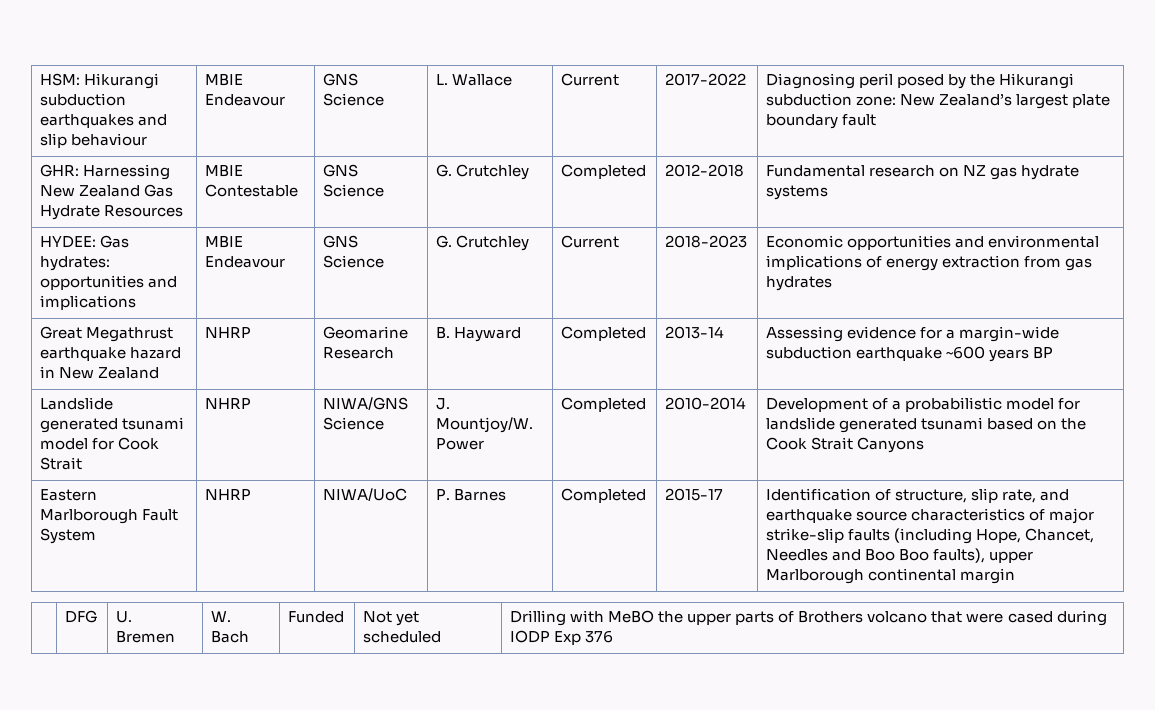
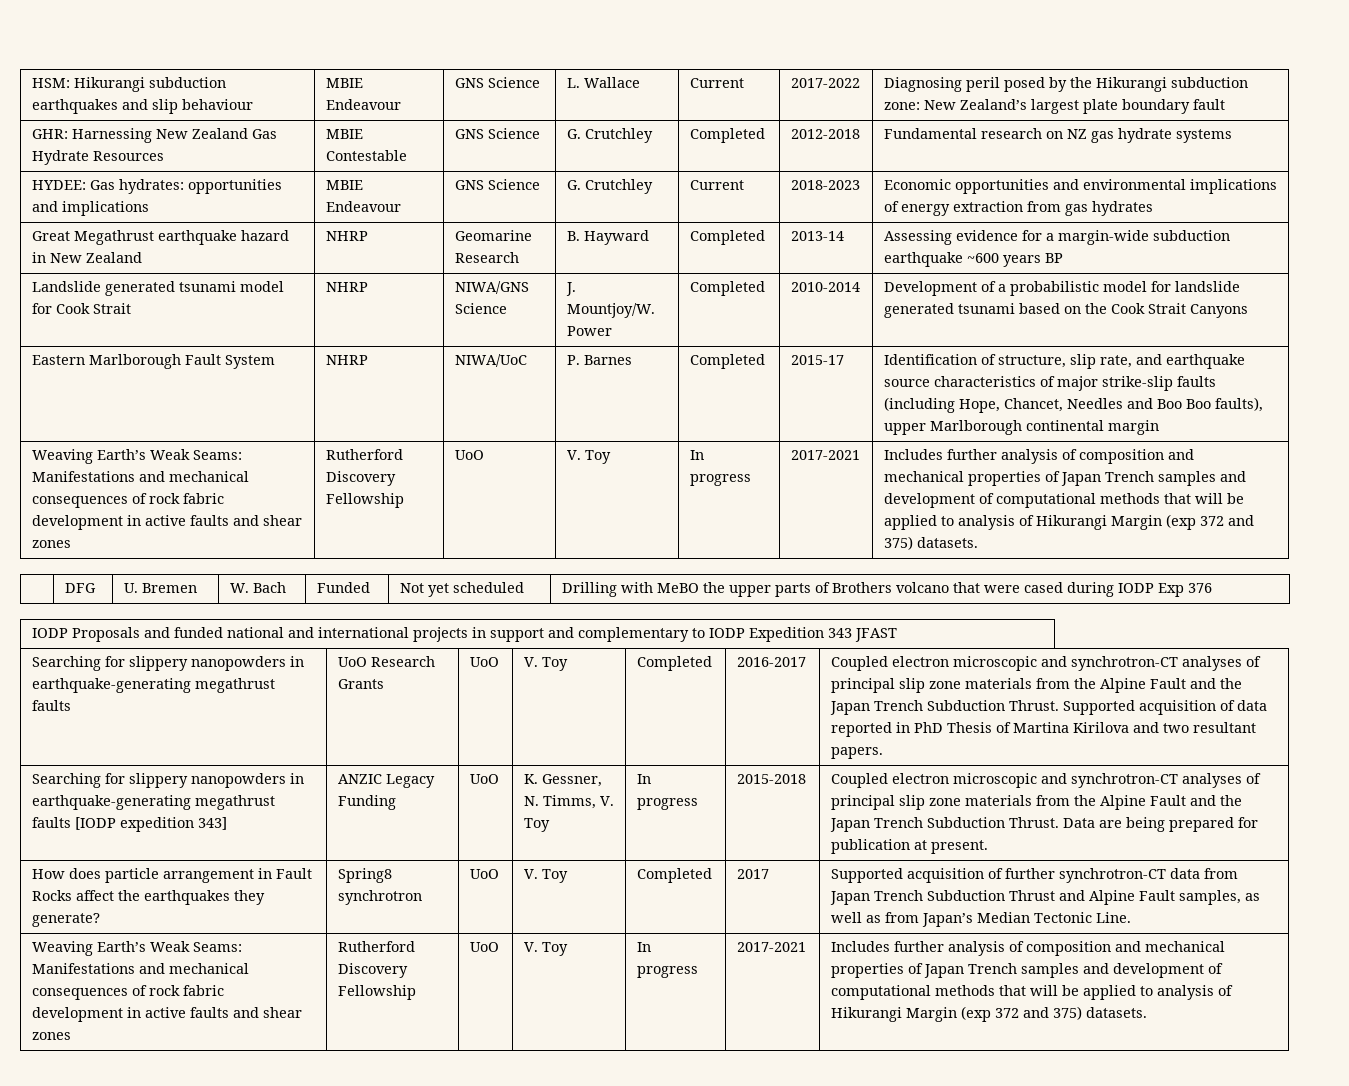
(1016, 576) none -> [31,449,242,464] [31,471,249,482] [31,493,224,508] [31,515,302,530] [31,540,71,548] [325,449,403,460] [325,471,396,486] [325,493,404,508] [454,450,484,460] [566,450,611,464] [689,450,704,460] [689,474,751,486] [790,450,860,460] [883,449,1194,464] [883,471,1246,486] [883,493,1244,508] [883,514,1254,530] [883,536,978,550] // Weaving Earth’s Weak Seams: Manifestations and mechanical consequences of rock fabric development in active faults and shear zones | Rutherford Discovery Fellowship | UoO | V. Toy | In progress | 2017-2021 | Includes further analysis of composition and mechanical properties of Japan Trench samples and development of computational methods that will be applied to analysis of Hikurangi Margin (exp 372 and 375) datasets.
(614, 636) none -> [31,627,897,642] [31,656,304,671] [31,678,275,693] [31,700,71,711] [337,656,435,667] [337,679,384,689] [469,657,499,667] [523,657,568,671] [636,656,712,671] [736,657,806,667] [830,656,1261,671] [830,678,1242,693] [829,700,1267,715] [830,722,1256,737] [830,747,883,759] [31,773,304,788] [31,795,275,810] [31,817,227,832] [337,774,435,788] [337,795,396,810] [469,774,499,784] [523,774,602,787] [523,795,614,809] [523,818,550,832] [636,774,651,784] [636,798,698,810] [736,774,806,784] [830,773,1261,788] [830,795,1242,810] [829,817,1258,832] [830,839,988,854] [31,868,312,883] [31,890,265,905] [31,913,100,927] [337,868,392,883] [337,890,422,905] [469,869,499,879] [523,869,568,883] [636,868,712,883] [736,869,769,879] [830,868,1238,883] [829,890,1260,905] [830,912,1131,927] [31,941,242,956] [31,963,249,974] [31,985,224,1000] [31,1007,302,1022] [31,1032,71,1040] [337,941,415,952] [337,963,408,978] [337,985,416,1000] [469,942,499,952] [523,942,568,956] [636,942,651,952] [636,966,698,978] [736,942,806,952] [830,941,1225,956] [830,963,1223,978] [830,985,1233,1000] [830,1006,1147,1022] // IODP Proposals and funded national and international projects in support and complementary to IODP Expedition 343 JFAST // Searching for slippery nanopowders in earthquake-generating megathrust faults | UoO Research Grants | UoO | V. Toy | Completed | 2016-2017 | Coupled electron microscopic and synchrotron-CT analyses of principal slip zone materials from the Alpine Fault and the Japan Trench Subduction Thrust. Supported acquisition of data reported in PhD Thesis of Martina Kirilova and two resultant papers. // Searching for slippery nanopowders in earthquake-generating megathrust faults [IODP expedition 343] | ANZIC Legacy Funding | UoO | K. Gessner, N. Timms, V. Toy | In progress | 2015-2018 | Coupled electron microscopic and synchrotron-CT analyses of principal slip zone materials from the Alpine Fault and the Japan Trench Subduction Thrust. Data are being prepared for publication at present. // How does particle arrangement in Fault Rocks affect the earthquakes they generate? | Spring8 synchrotron | UoO | V. Toy | Completed | 2017 | Supported acquisition of further synchrotron-CT data from Japan Trench Subduction Thrust and Alpine Fault samples, as well as from Japan’s Median Tectonic Line. // Weaving Earth’s Weak Seams: Manifestations and mechanical consequences of rock fabric development in active faults and shear zones | Rutherford Discovery Fellowship | UoO | V. Toy | In progress | 2017-2021 | Includes further analysis of composition and mechanical properties of Japan Trench samples and development of computational methods that will be applied to analysis of Hikurangi Margin (exp 372 and 375) datasets.

